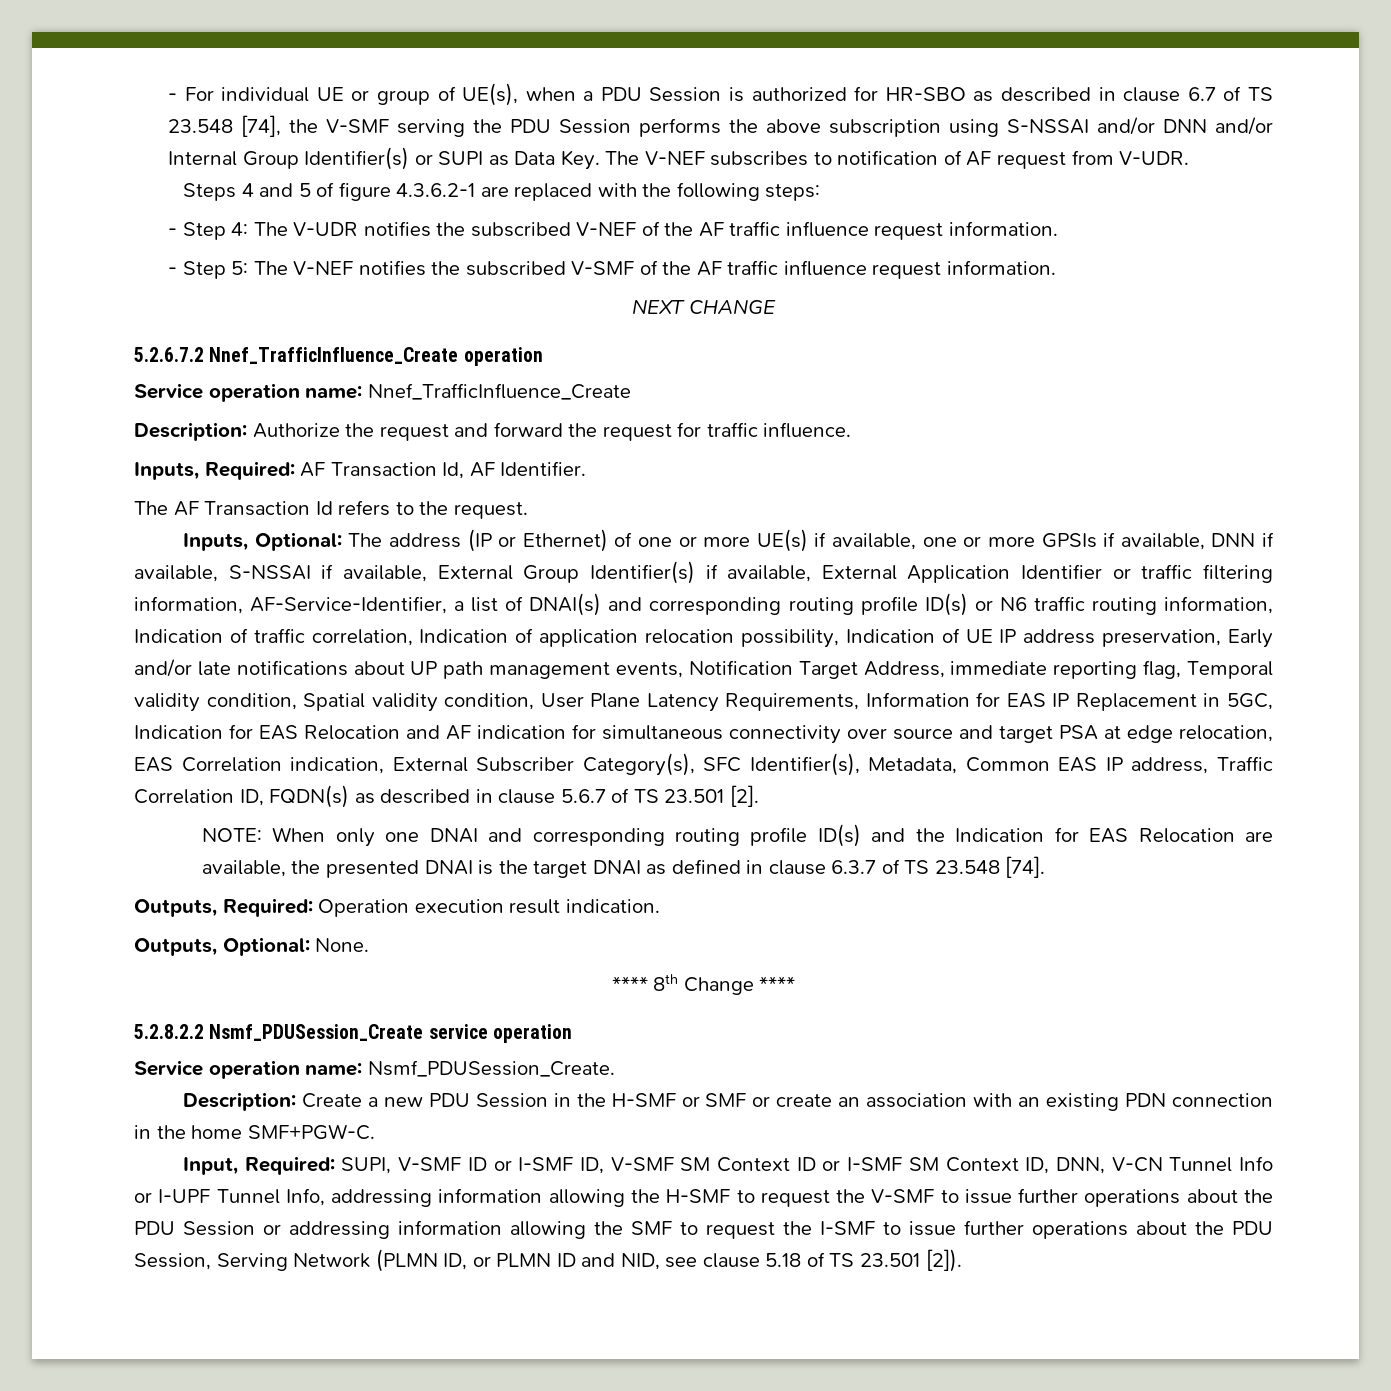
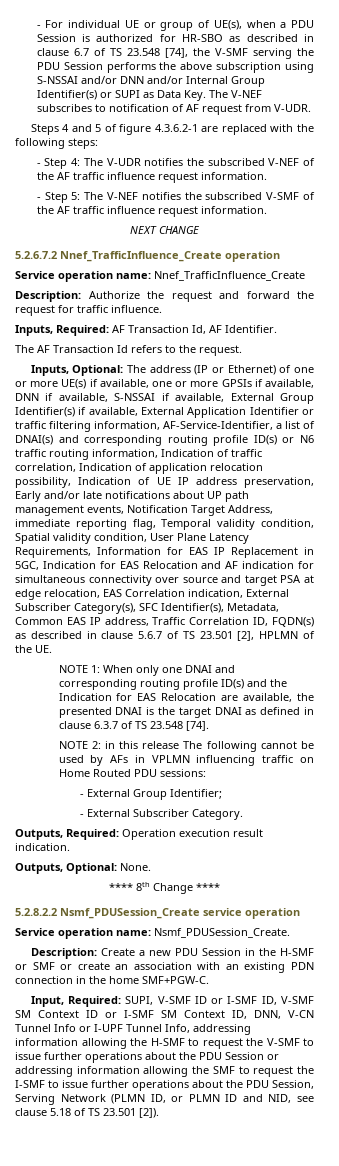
[729,785,759,807] [201,828,262,842] [2]. // NOTE: -> [237,631,316,641] [15,645,52,653] [58,665,100,673] [2], HPLMN of the UE. // NOTE 1:
(1046, 867) none -> [58,741,314,752] [58,755,314,766] [58,769,206,777] [80,789,223,800] [80,809,244,820] // NOTE 2: in this release The following cannot be used by AFs in VPLMN influencing traffic on Home Routed PDU sessions: // - External Group Identifier; // - External Subscriber Category.

